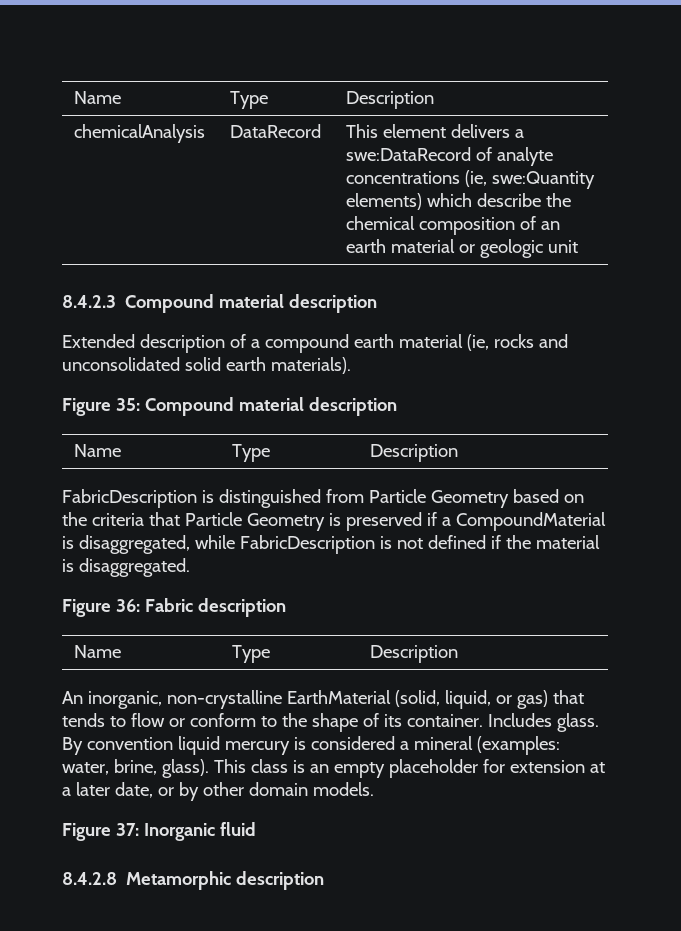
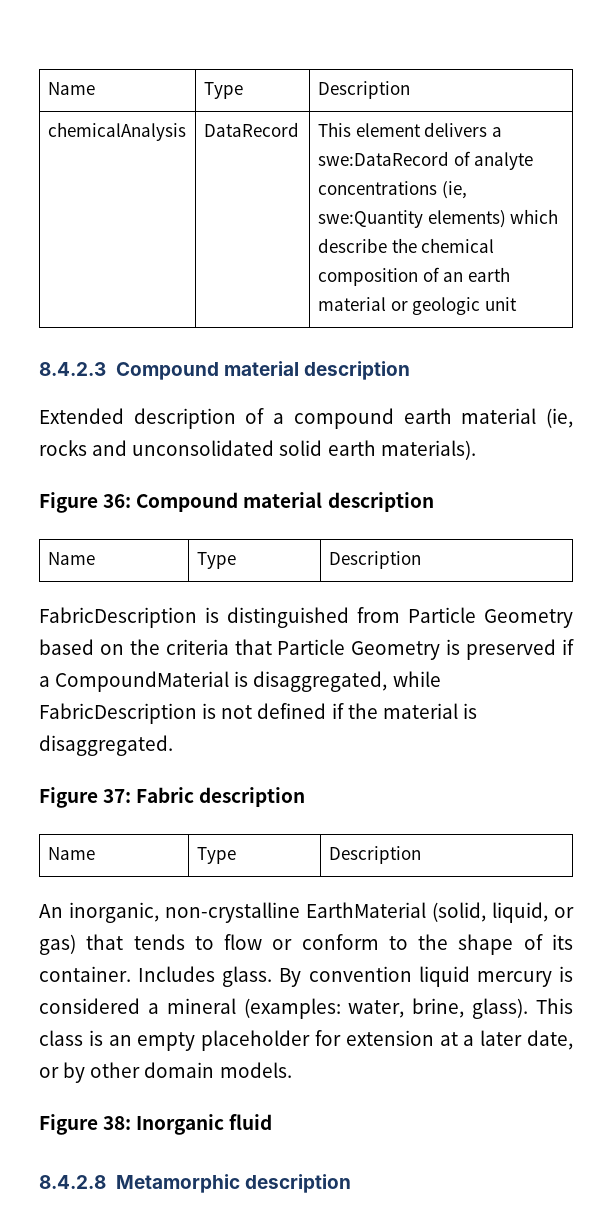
[115,398,140,411] 35: -> [103,494,132,508] 36:
[115,599,140,612] 36: -> [103,789,132,803] 37:
[115,823,139,836] 37: -> [103,1116,132,1130] 38:

